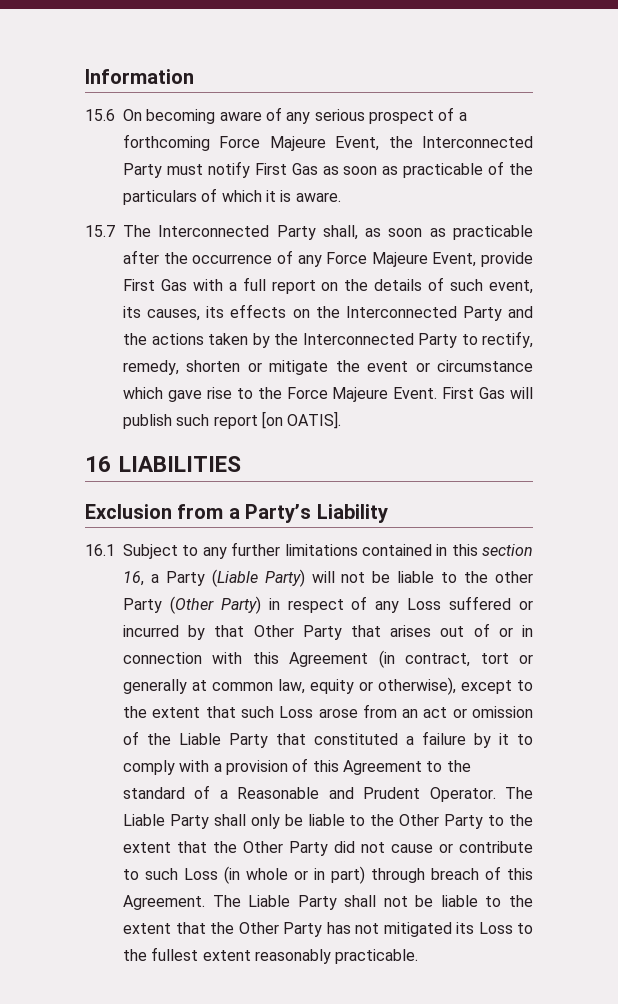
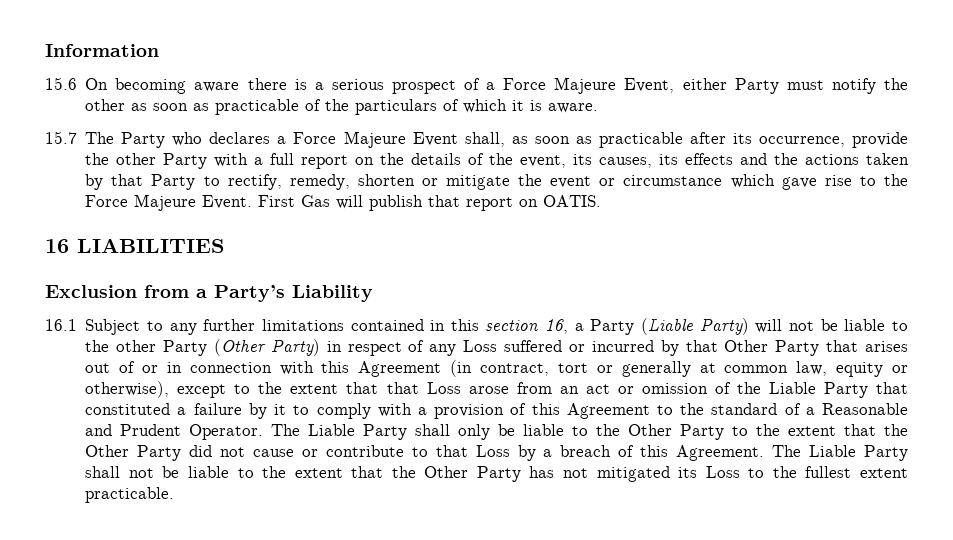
[265,107,311,124] of any -> [247,78,324,90] there is a
[123,134,533,151] forthcoming Force Majeure Event, the Interconnected -> [503,77,727,94] Force Majeure Event, either
[254,163,318,175] First Gas -> [884,78,909,90] [85,99,126,111] the other
[158,225,316,240] Interconnected Party -> [121,131,458,148] Party who declares a Force Majeure Event
[163,250,533,267] [123,279,187,291] the occurrence of any Force Majeure Event, provide First Gas -> [732,132,908,148] [85,153,208,169] its occurrence, provide the other Party
[450,279,484,291] such -> [489,153,514,165] the
[292,306,502,321] on the Interconnected Party -> (734, 159) none
[274,333,414,345] the Interconnected -> [111,174,144,186] that
[176,411,342,429] such report [on OATIS]. -> [428,195,602,211] that report on OATIS.
[240,706,274,718] such -> [386,382,419,394] that
[145,866,425,884] such Loss (in whole or in part) through -> [435,445,553,461] that Loss by a
[254,949,331,964] reasonably -> (908, 473) none

